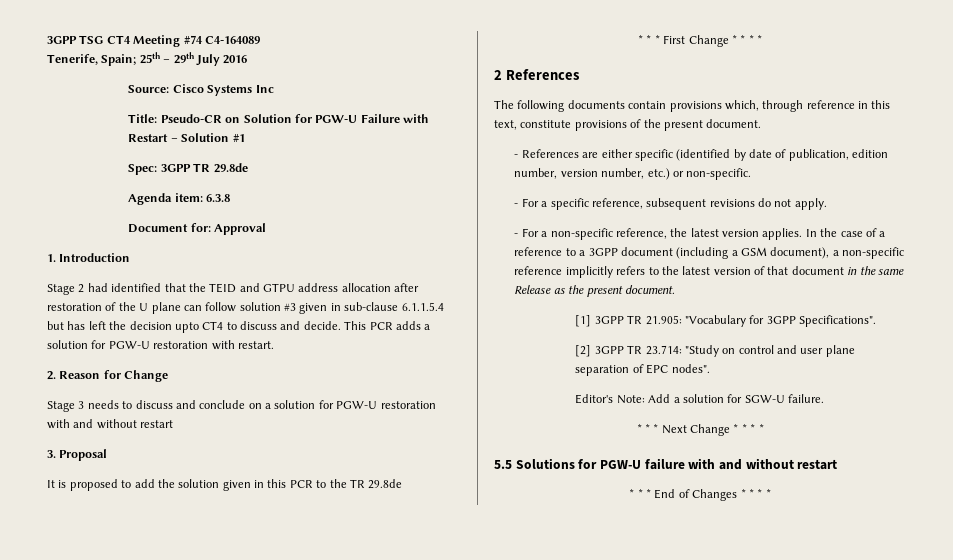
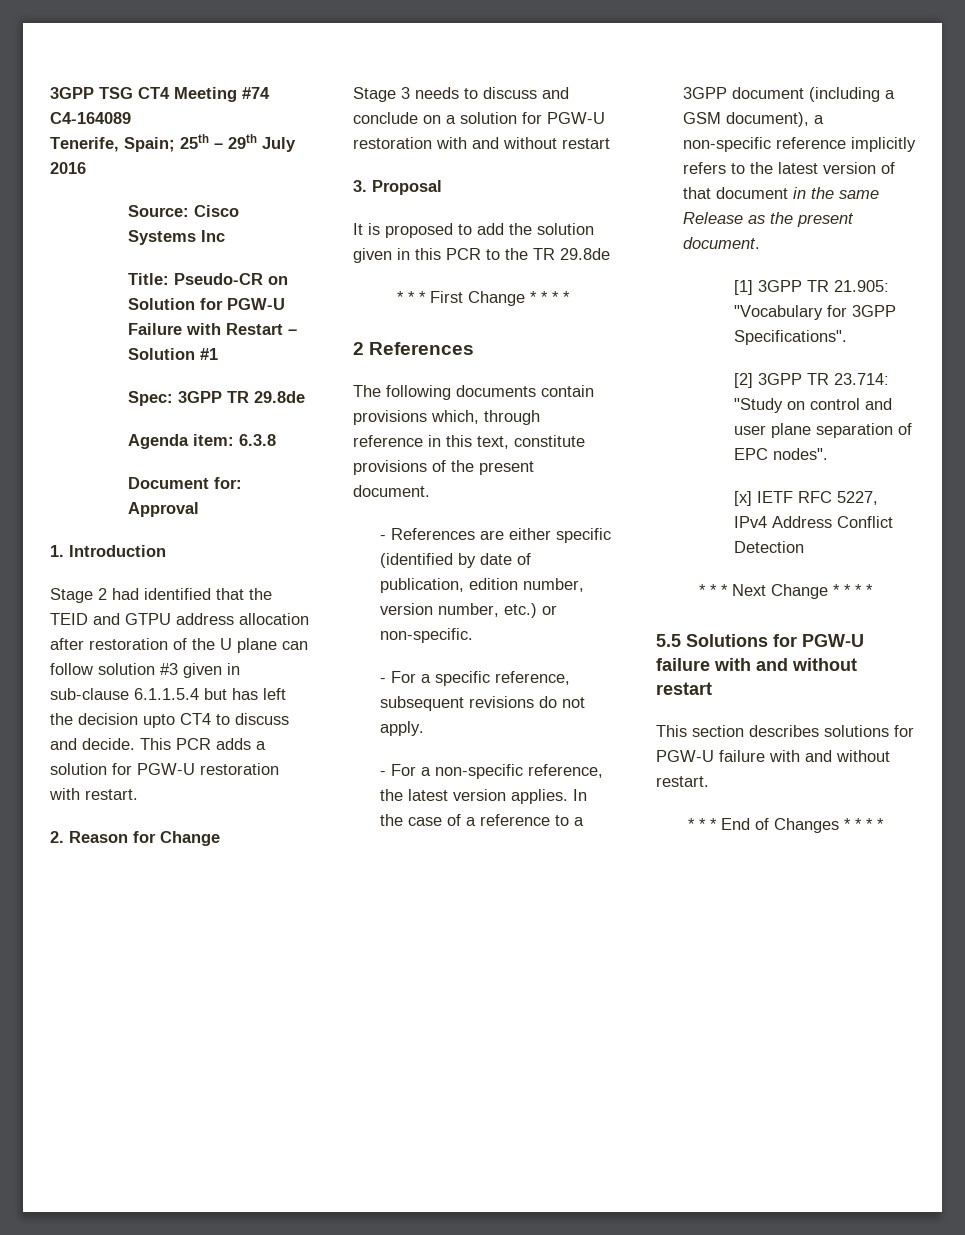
[575,394,825,404] Editor's Note: Add a solution for SGW-U failure. -> [733,491,878,506] [733,516,893,528] [733,541,804,553] [x] IETF RFC 5227, IPv4 Address Conflict Detection
(838, 464) none -> [656,725,914,737] [656,750,890,762] [656,776,709,787] // This section describes solutions for PGW-U failure with and without restart.

